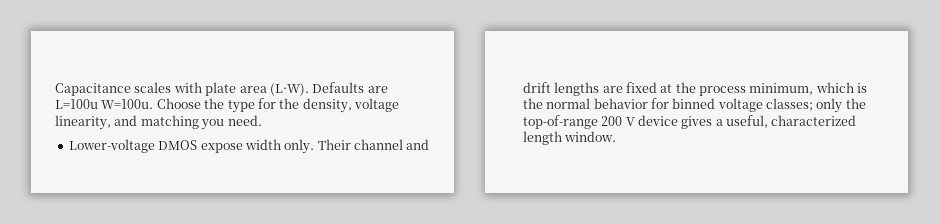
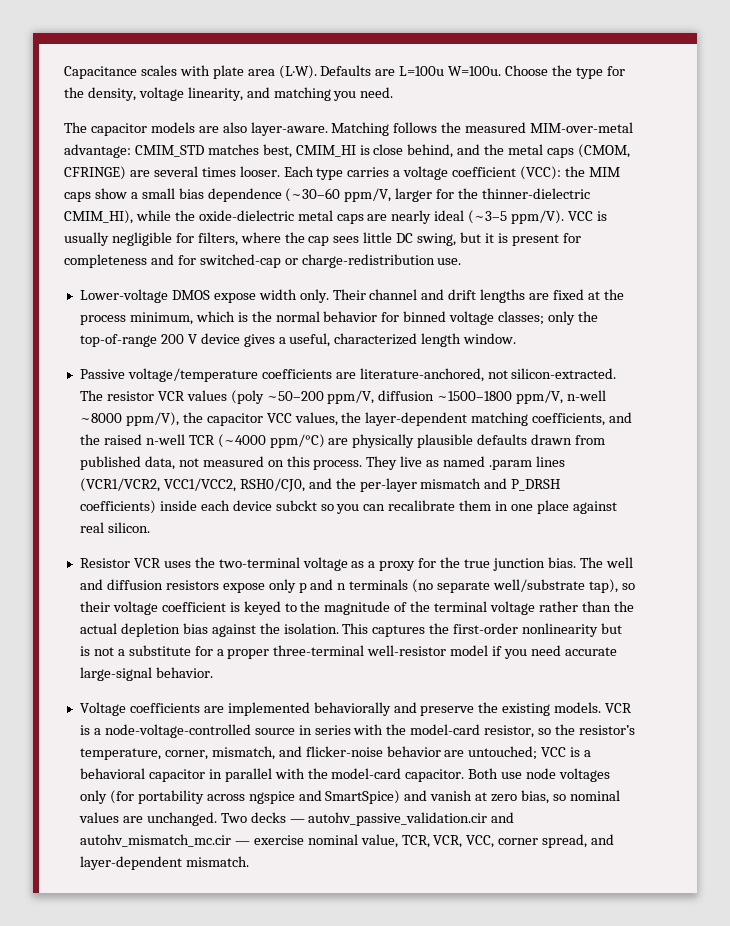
(262, 120) none -> [64,122,634,136] [64,144,630,158] [64,166,620,180] [64,188,591,202] [64,210,607,224] [64,232,581,246] [64,254,462,268] // The capacitor models are also layer-aware. Matching follows the measured MIM-over-metal advantage: CMIM_STD matches best, CMIM_HI is close behind, and the metal caps (CMOM, CFRINGE) are several times looser. Each type carries a voltage coefficient (VCC): the MIM caps show a small bias dependence (~30–60 ppm/V, larger for the thinner-dielectric CMIM_HI), while the oxide-dielectric metal caps are nearly ideal (~3–5 ppm/V). VCC is usually negligible for filters, where the cap sees little DC swing, but it is present for completeness and for switched-cap or charge-redistribution use.
(617, 136) none -> [79,368,617,382] [79,390,607,404] [79,412,633,426] [79,434,606,448] [79,456,565,470] [79,478,561,492] [79,500,617,514] [79,522,150,533] [79,557,633,571] [79,579,635,593] [79,601,634,615] [79,623,623,637] [79,645,617,659] [79,667,213,681] [79,702,633,716] [79,724,635,738] [79,746,592,760] [79,768,611,782] [79,790,620,804] [78,812,515,826] [79,834,615,848] [79,856,249,870] // Passive voltage/temperature coefficients are literature-anchored, not silicon-extracted. The resistor VCR values (poly ~50–200 ppm/V, diffusion ~1500–1800 ppm/V, n-well ~8000 ppm/V), the capacitor VCC values, the layer-dependent matching coefficients, and the raised n-well TCR (~4000 ppm/°C) are physically plausible defaults drawn from published data, not measured on this process. They live as named .param lines (VCR1/VCR2, VCC1/VCC2, RSH0/CJ0, and the per-layer mismatch and P_DRSH coefficients) inside each device subckt so you can recalibrate them in one place against real silicon. // Resistor VCR uses the two-terminal voltage as a proxy for the true junction bias. The well and diffusion resistors expose only p and n terminals (no separate well/substrate tap), so their voltage coefficient is keyed to the magnitude of the terminal voltage rather than the actual depletion bias against the isolation. This captures the first-order nonlinearity but is not a substitute for a proper three-terminal well-resistor model if you need accurate large-signal behavior. // Voltage coefficients are implemented behaviorally and preserve the existing models. VCR is a node-voltage-controlled source in series with the model-card resistor, so the resistor’s temperature, corner, mismatch, and flicker-noise behavior are untouched; VCC is a behavioral capacitor in parallel with the model-card capacitor. Both use node voltages only (for portability across ngspice and SmartSpice) and vanish at zero bias, so nominal values are unchanged. Two decks — autohv_passive_validation.cir and autohv_mismatch_mc.cir — exercise nominal value, TCR, VCR, VCC, corner spread, and layer-dependent mismatch.

